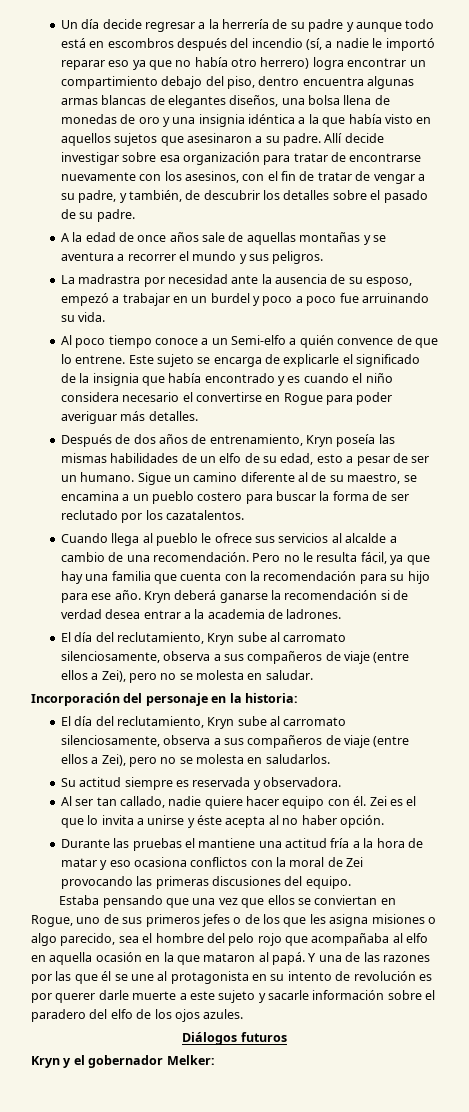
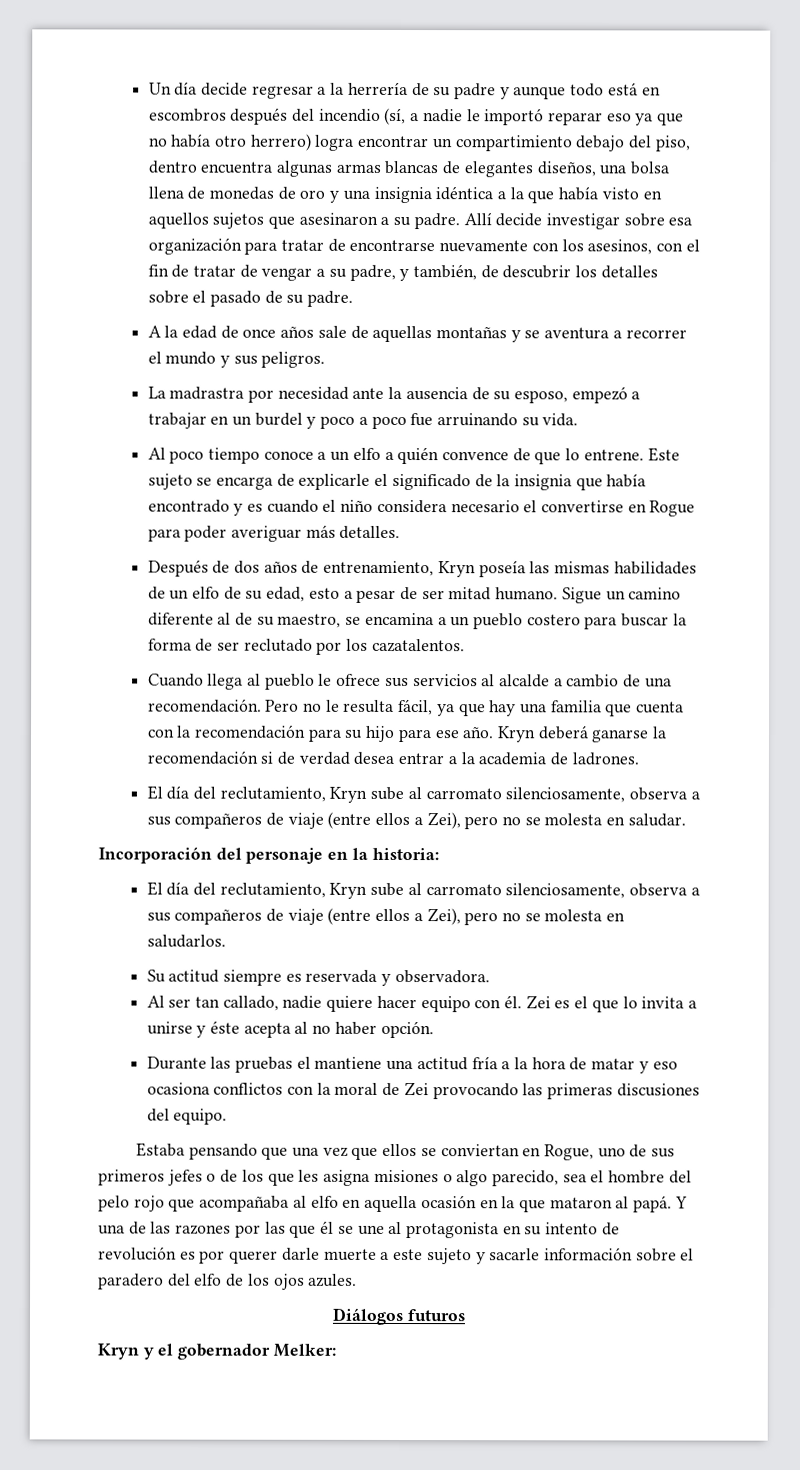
[231,335,287,345] Semi-elfo -> [352,447,381,460] elfo
[60,475,77,482] un -> [448,587,492,601] mitad

